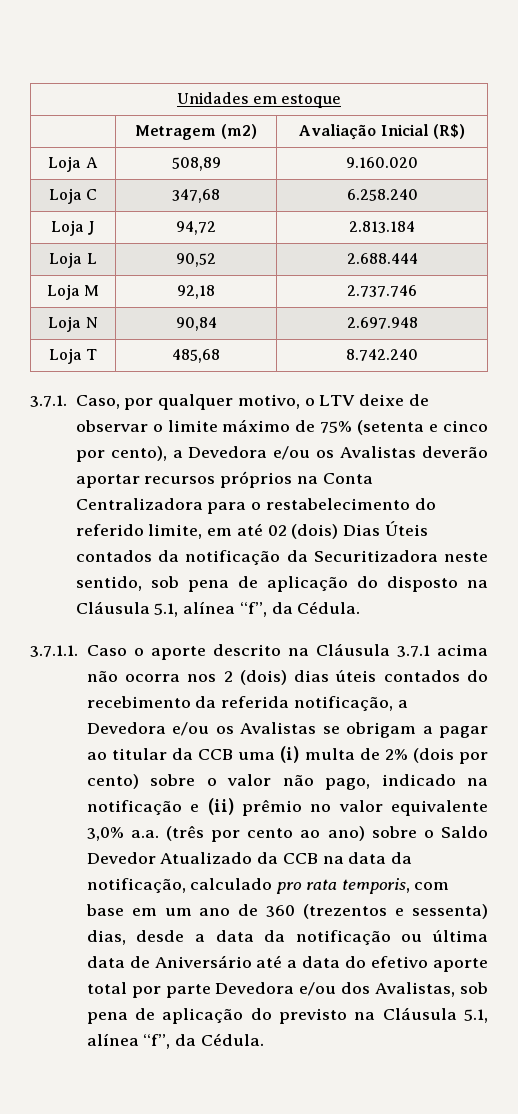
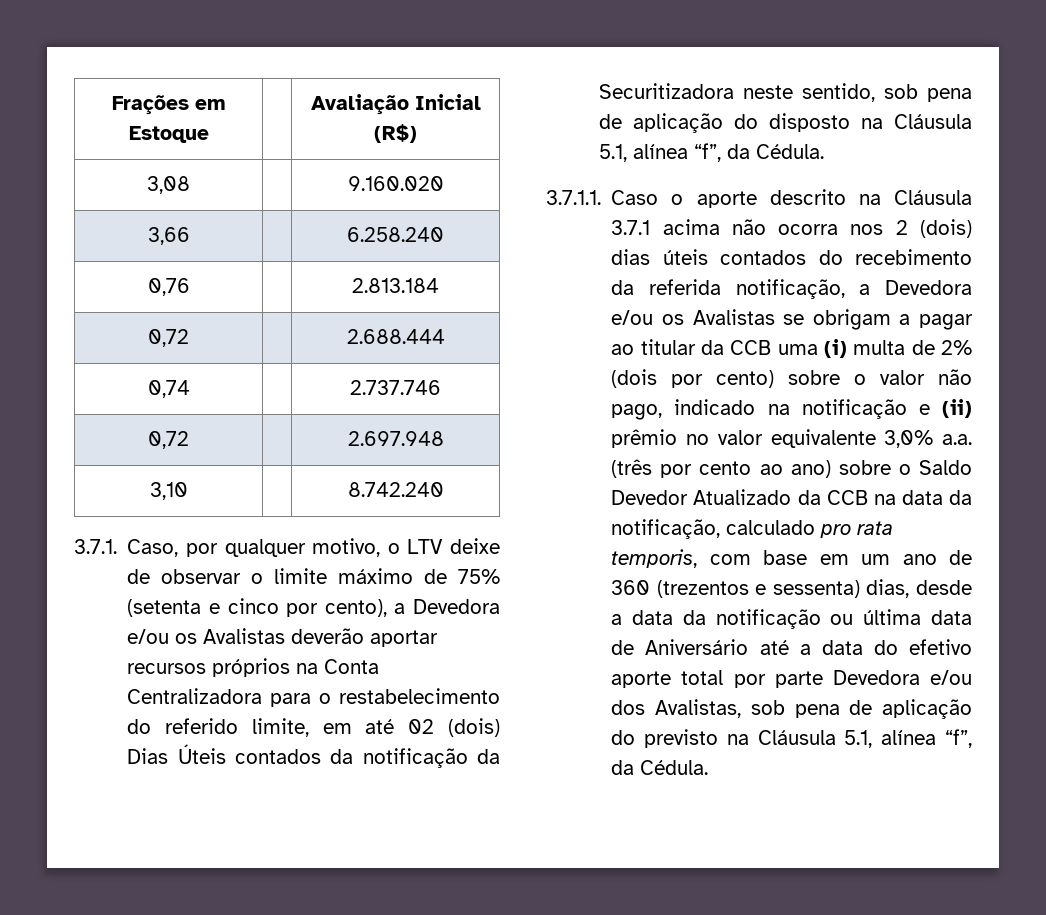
[177,92,341,108] [135,124,257,140] [299,124,465,140] [48,156,98,172] [171,157,221,171] [346,157,418,168] [48,188,98,204] [172,189,220,203] [346,189,418,201] [50,220,96,236] [176,221,216,235] [349,221,415,233] [49,252,97,268] [176,253,216,267] [346,253,418,264] [46,284,100,300] [177,285,215,299] [347,285,417,297] [48,316,98,332] [175,317,217,331] [346,317,418,329] [48,348,98,364] [172,349,220,363] Unidades em estoque // | Metragem (m2) | Avaliação Inicial (R$) // Loja A | 508,89 | 9.160.020 // Loja C | 347,68 | 6.258.240 // Loja J | 94,72 | 2.813.184 // Loja L | 90,52 | 2.688.444 // Loja M | 92,18 | 2.737.746 // Loja N | 90,84 | 2.697.948 // Loja T | 485,68 -> [111,95,226,115] [128,126,209,143] [310,94,481,115] [374,124,417,143] [147,176,190,194] [347,176,444,191] [147,227,190,245] [347,227,444,242] [147,278,190,296] [352,278,439,293] [148,329,189,347] [346,329,445,344] [147,380,190,398] [350,380,441,395] [148,431,189,449] [347,431,444,446] [149,482,188,500] Frações em Estoque | | Avaliação Inicial (R$) // 3,08 | | 9.160.020 // 3,66 | | 6.258.240 // 0,76 | | 2.813.184 // 0,72 | | 2.688.444 // 0,74 | | 2.737.746 // 0,72 | | 2.697.948 // 3,10 |

